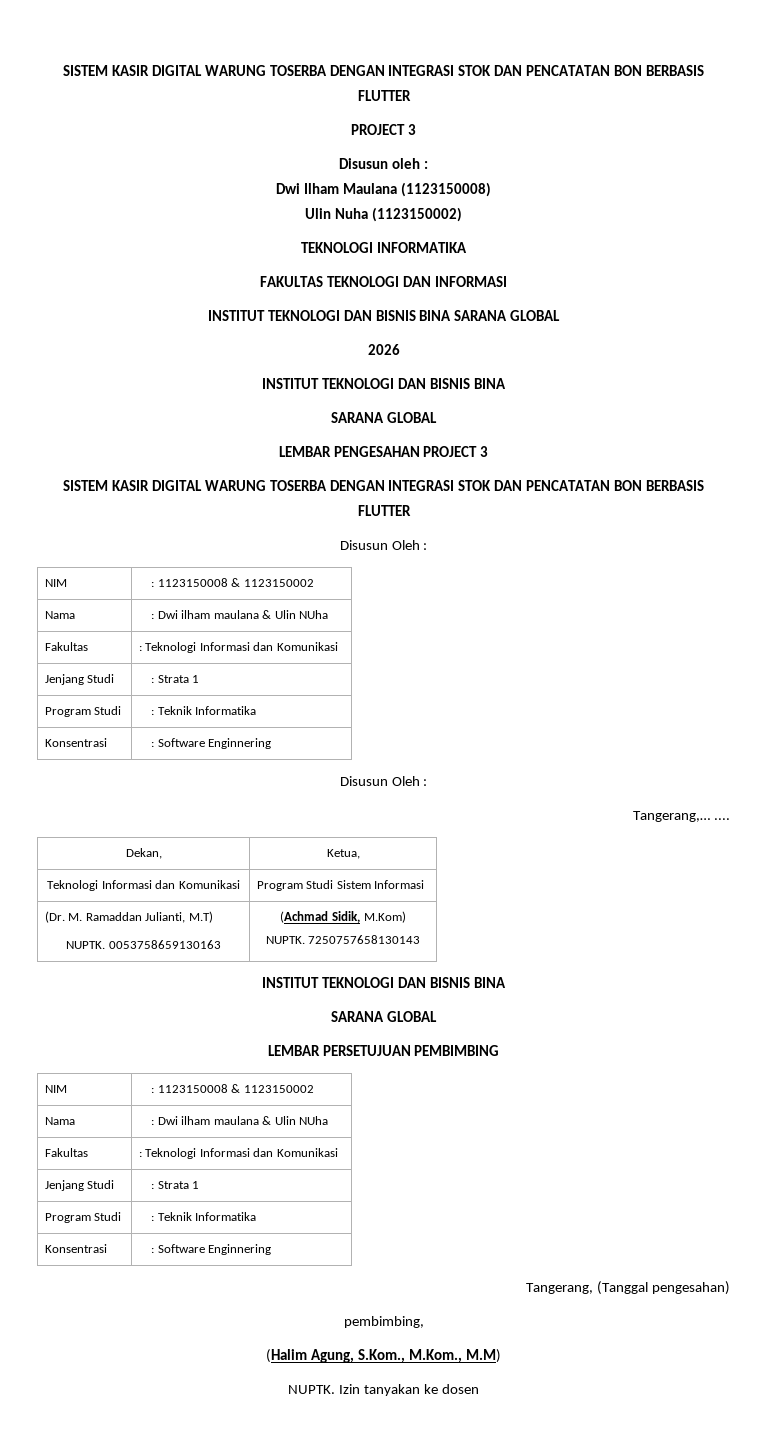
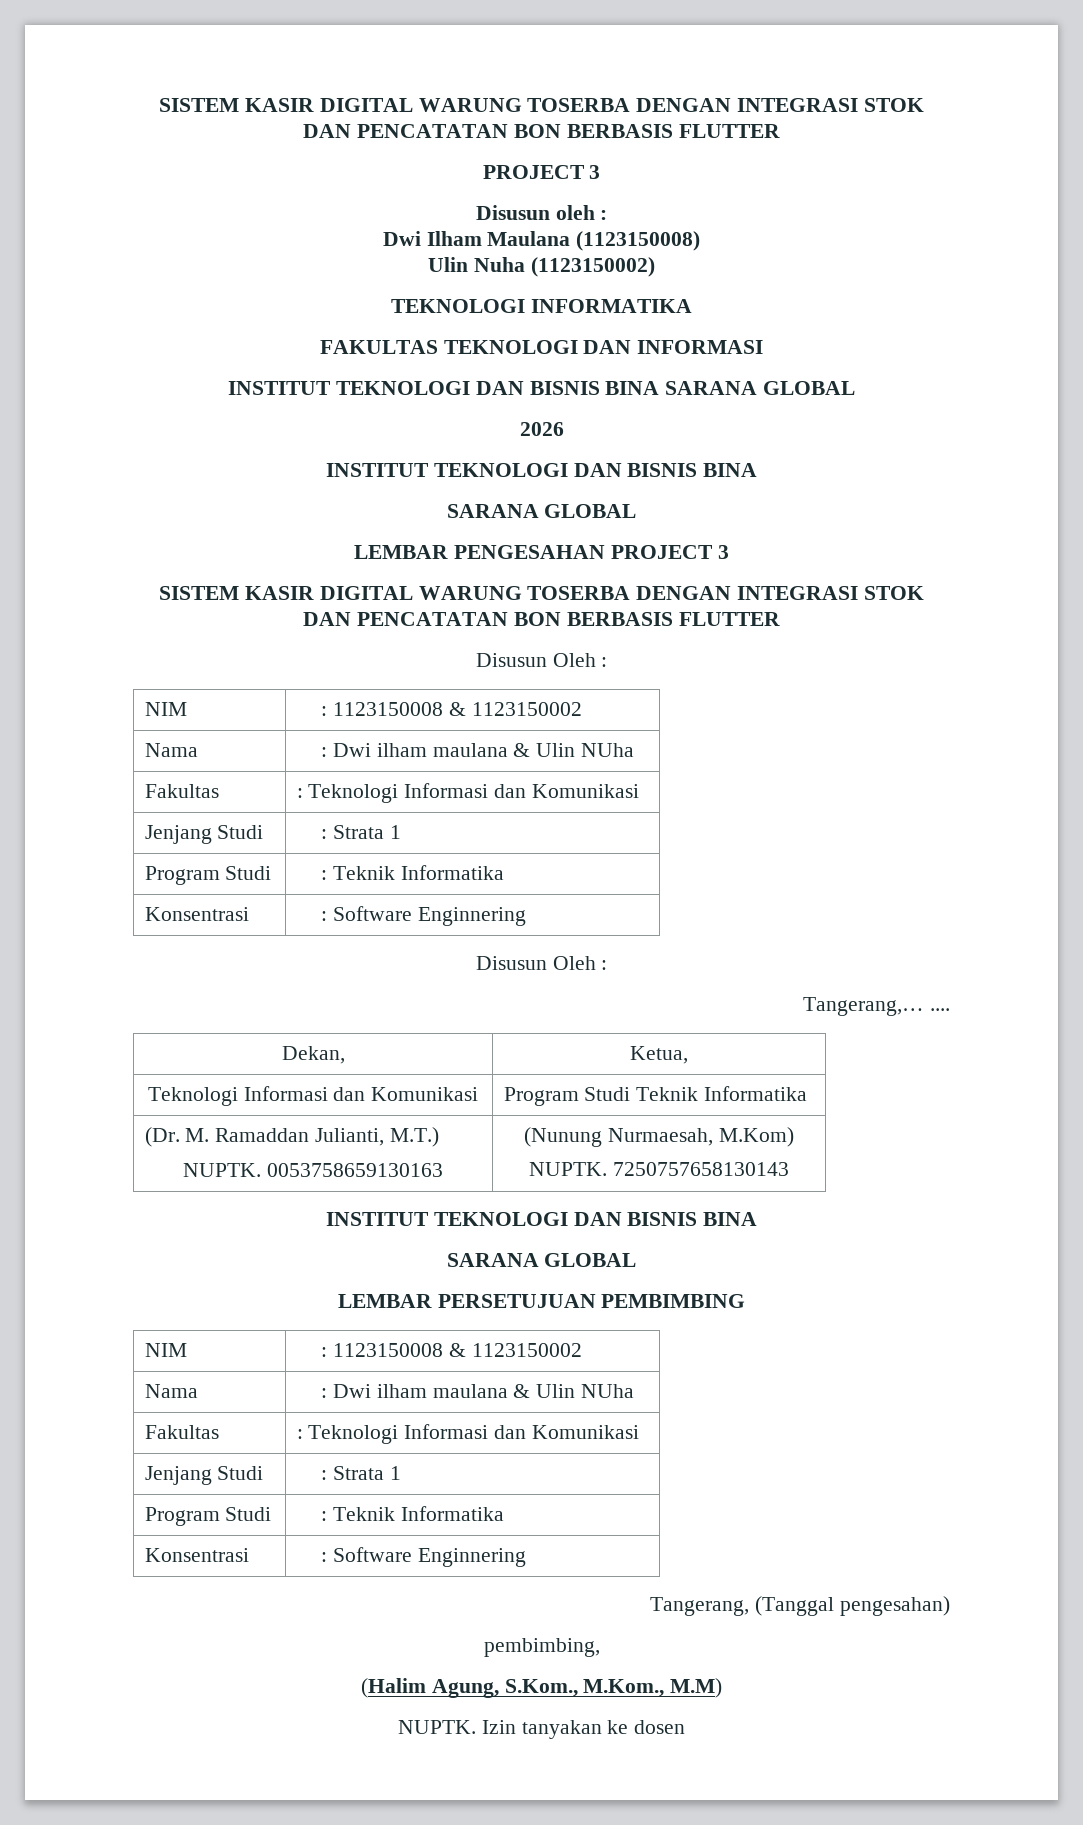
[336,880,425,889] Sistem Informasi -> [636,1086,808,1101] Teknik Informatika
[188,911,213,923] M.T) -> [389,1127,439,1147] M.T.)
[280,911,360,923] (Achmad Sidik, -> [524,1127,713,1147] (Nunung Nurmaesah,

